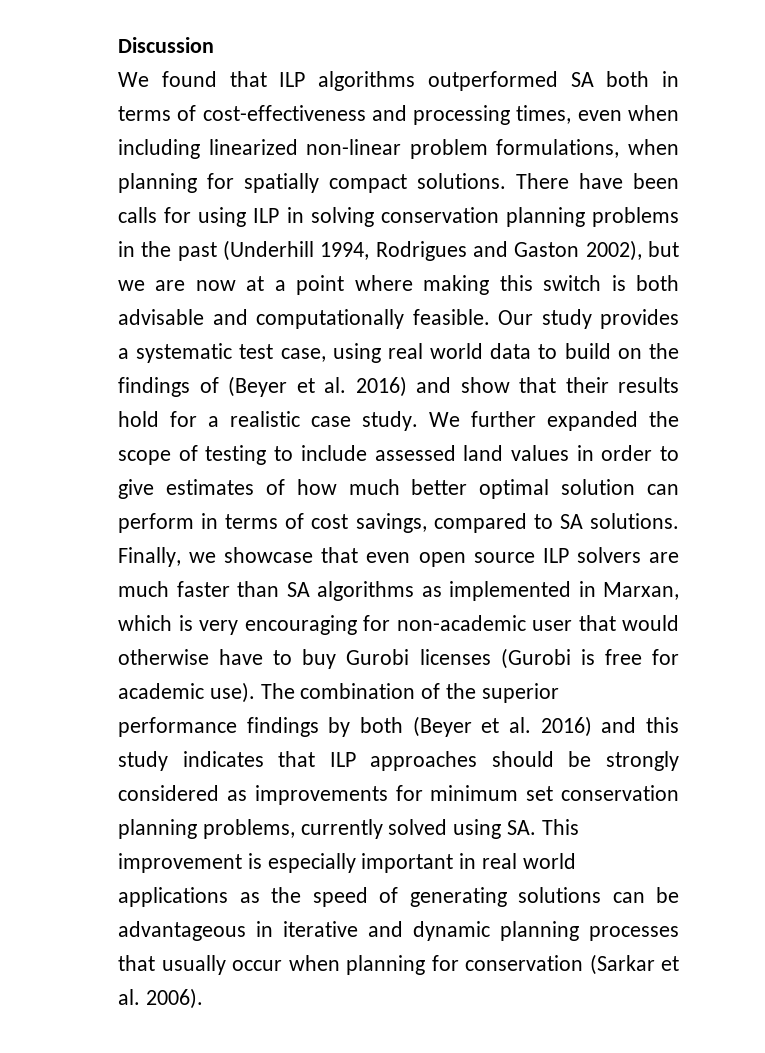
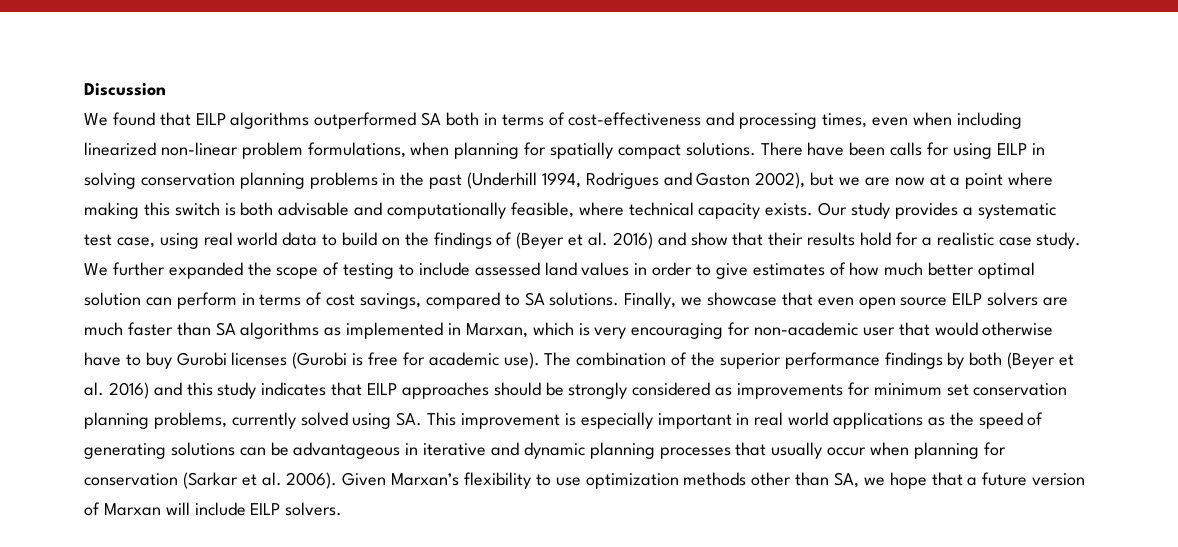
[279,72,306,87] ILP -> [195,113,226,125] EILP
[253,208,280,223] ILP -> [996,143,1027,155] EILP
[412,309,490,325] feasible. -> [510,202,814,219] feasible, where technical capacity exists.
[542,548,569,563] ILP -> [952,293,983,305] EILP
[329,752,356,767] ILP -> [367,383,398,395] EILP
(203, 998) none -> [342,472,1086,489] [84,502,343,516] Given Marxan’s flexibility to use optimization methods other than SA, we hope that a future version of Marxan will include EILP solvers.

